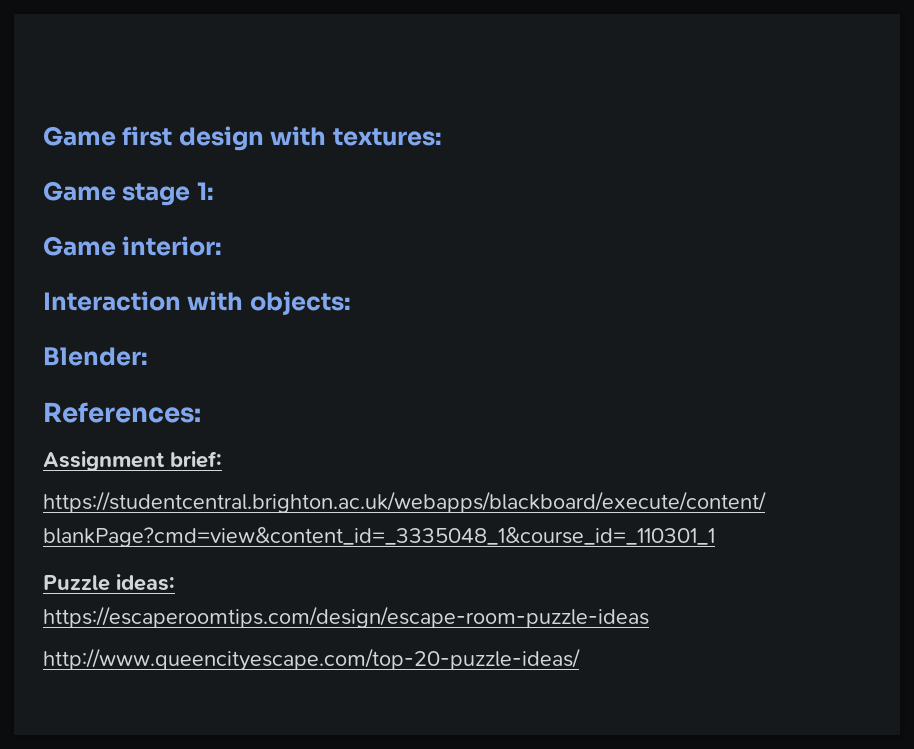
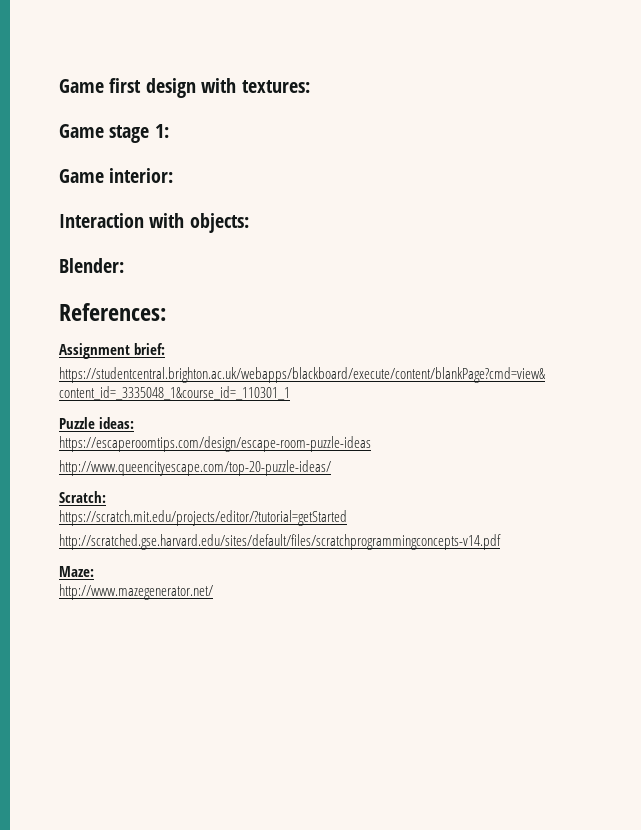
(580, 659) none -> [59,491,106,503] [59,510,347,526] [59,534,501,550] [59,566,94,577] [59,584,213,600] // Scratch: // https://scratch.mit.edu/projects/editor/?tutorial=getStarted // http://scratched.gse.harvard.edu/sites/default/files/scratchprogrammingconcepts-v14.pdf // Maze: // http://www.mazegenerator.net/

